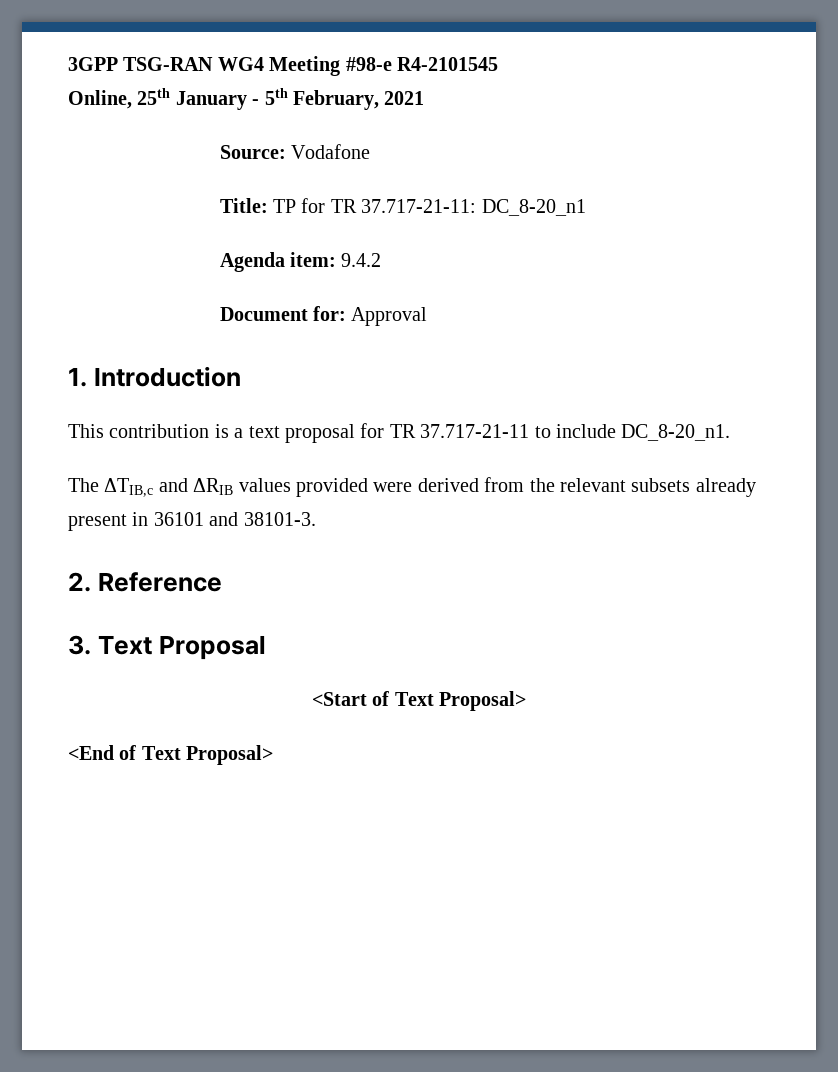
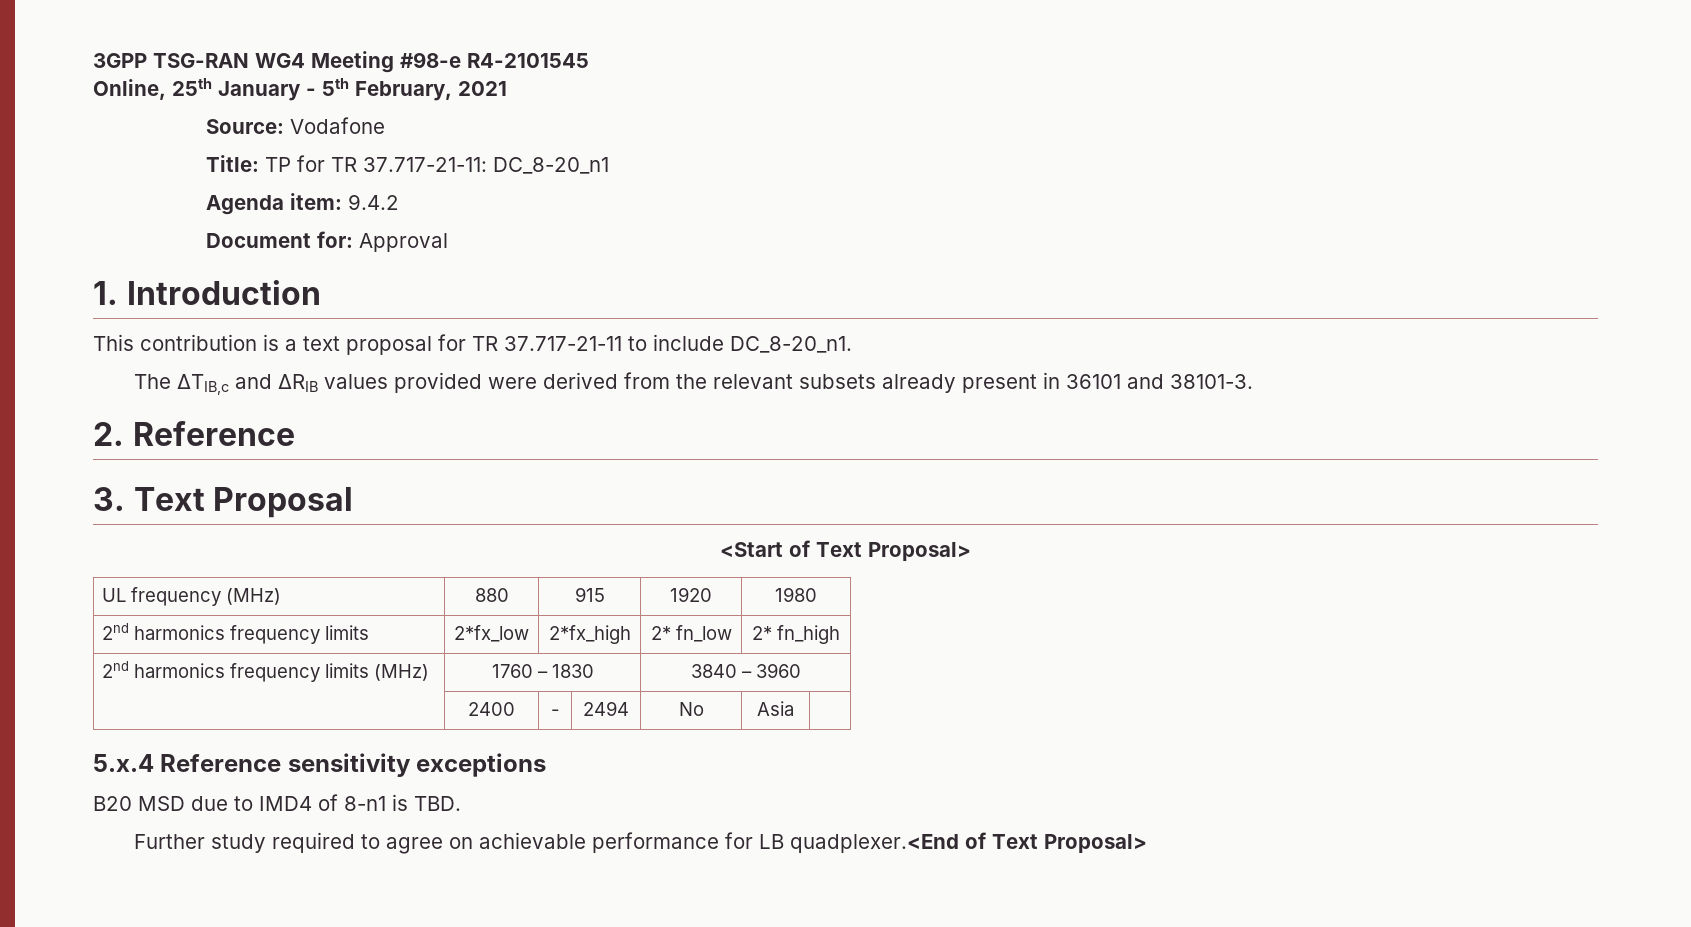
[68,745,114,760] // <End -> [102,587,282,606] [474,588,509,602] [574,587,605,602] [670,587,712,602] [775,587,817,602] [102,623,370,644] [454,625,529,642] [548,625,631,644] [650,625,732,642] [752,625,840,644] [102,661,430,682] [491,664,594,678] [690,663,801,678] [468,702,515,716] [550,709,560,716] [583,701,629,716] [678,702,704,716] [757,701,794,716] [93,753,547,777] [93,794,461,811] [133,832,959,854] // UL frequency (MHz) | 880 | 915 | 1920 | 1980 // 2nd harmonics frequency limits | 2*fx_low | 2*fx_high | 2* fn_low | 2* fn_high // 2nd harmonics frequency limits (MHz) | 1760 – 1830 | 3840 – 3960 // | 2400 | - | 2494 | No | Asia | // 5.x.4 Reference sensitivity exceptions // B20 MSD due to IMD4 of 8-n1 is TBD. // Further study required to agree on achievable performance for LB quadplexer.<End

